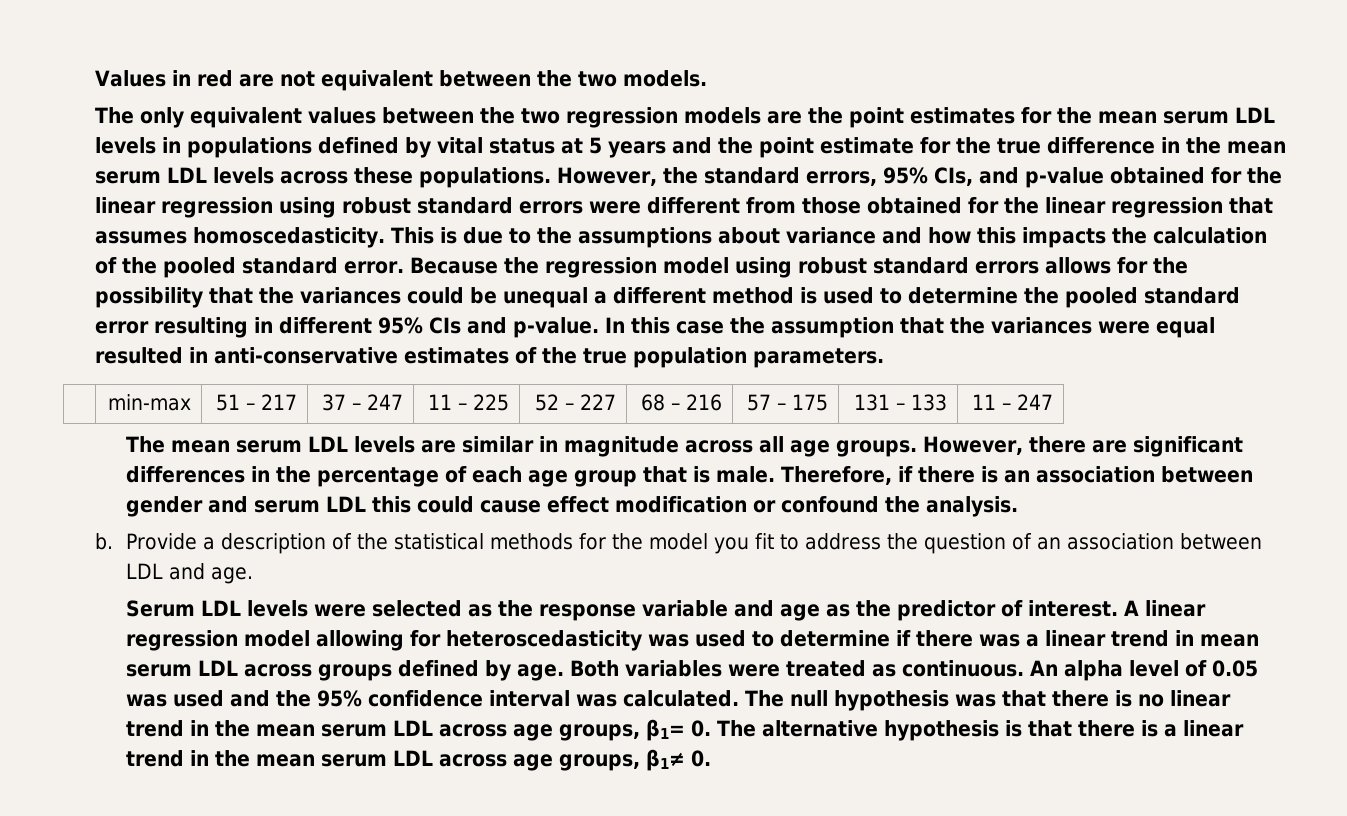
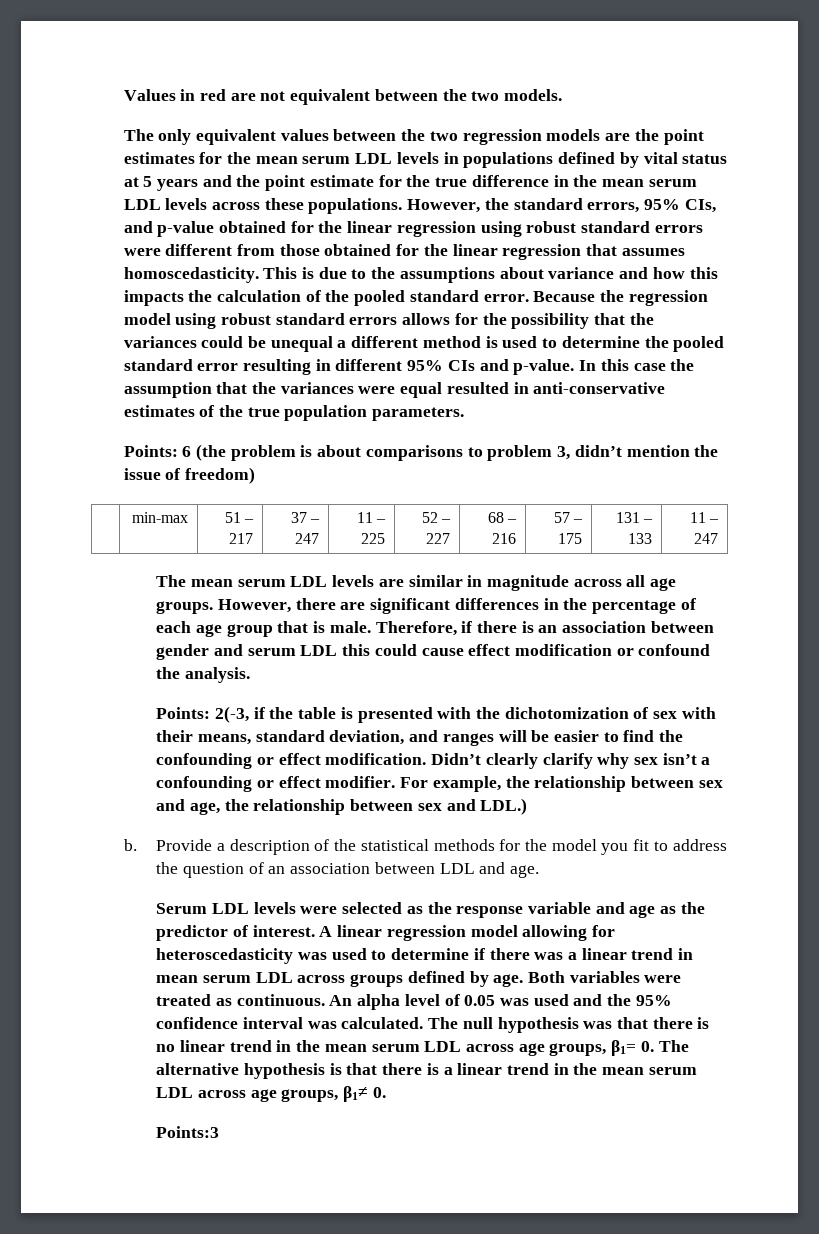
(884, 358) none -> [123,444,719,461] [123,467,256,484] // Points: 6 (the problem is about comparisons to problem 3, didn’t mention the issue of freedom)
(1019, 506) none -> [156,706,716,723] [156,730,684,746] [156,753,711,769] [156,776,723,792] [156,798,528,815] // Points: 2(-3, if the table is presented with the dichotomization of sex with their means, standard deviation, and ranges will be easier to find the confounding or effect modification. Didn’t clearly clarify why sex isn’t a confounding or effect modifier. For example, the relationship between sex and age, the relationship between sex and LDL.)
(712, 758) none -> [156,1126,220,1138] // Points:3

